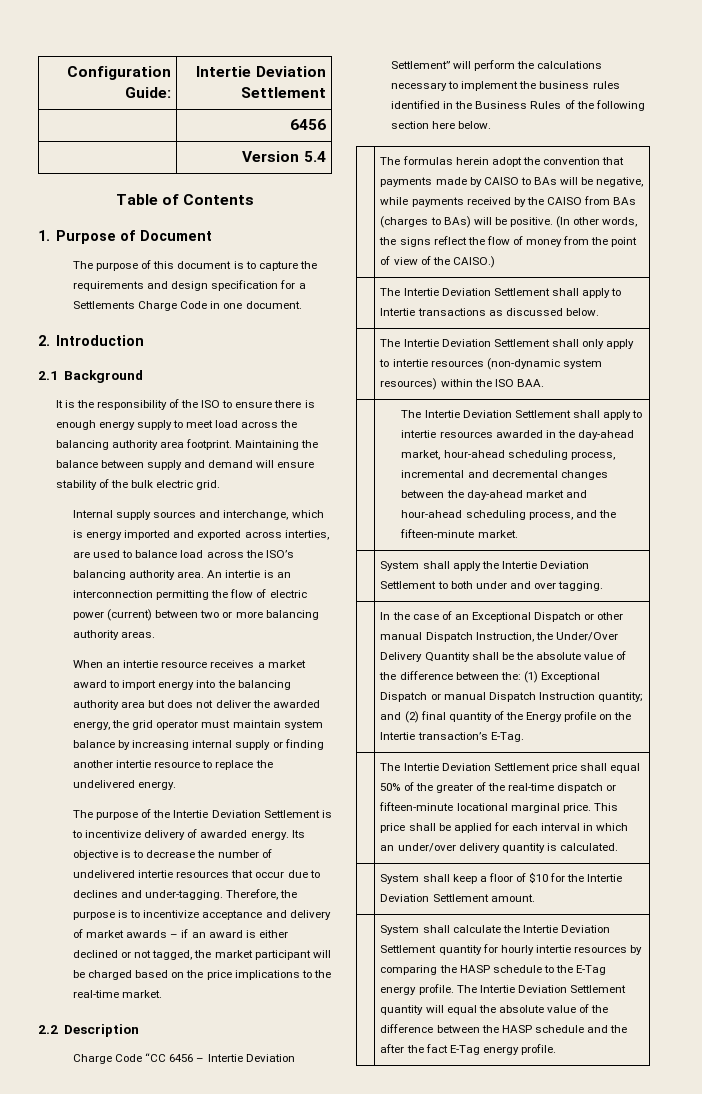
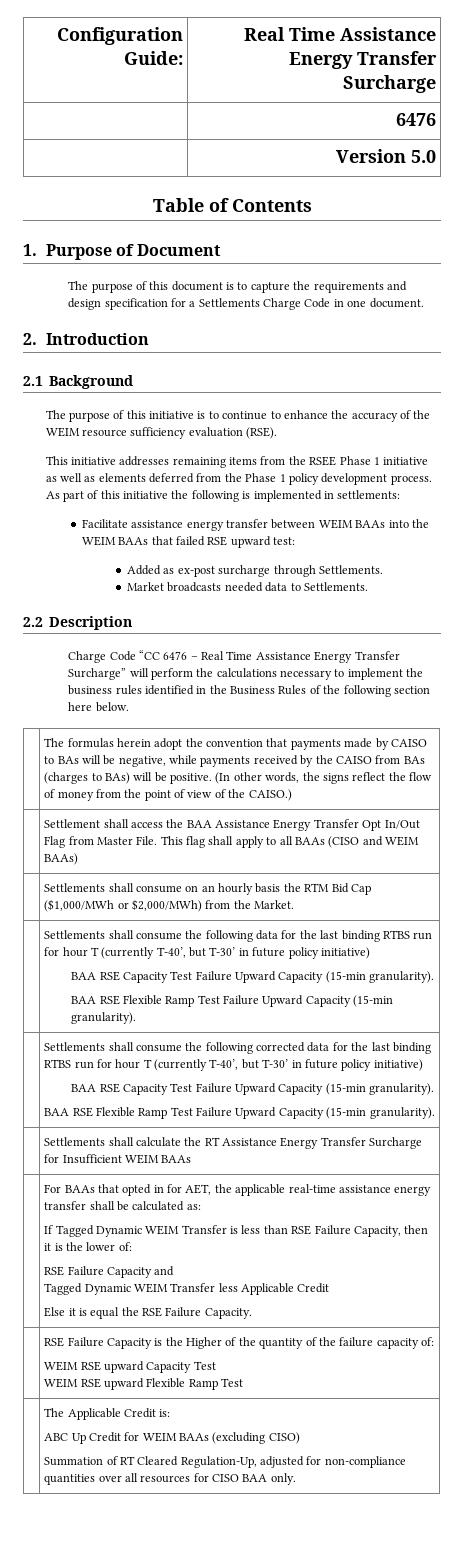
[196,66,326,77] [240,87,326,98] [289,119,326,130] Intertie Deviation Settlement // | 6456 -> [243,27,436,41] [288,51,437,69] [342,75,436,93] [395,113,436,126] Real Time Assistance Energy Transfer Surcharge // | 6476
[303,151,326,162] 5.4 -> [410,150,436,163] 5.0
[55,399,315,410] [55,420,298,430] [55,439,319,450] [55,460,315,470] [55,479,221,490] [73,510,324,520] [73,530,329,540] [73,550,294,558] [73,570,291,580] [73,589,307,600] [73,609,319,621] [73,630,156,640] [73,660,306,668] [73,680,291,690] [73,700,320,710] [73,720,323,730] [73,739,324,750] [73,760,273,770] [73,780,177,790] [73,809,332,820] [72,829,305,840] [73,849,272,860] [73,870,320,878] [73,889,298,900] [73,910,331,920] [73,929,288,938] [73,950,331,960] [73,970,331,980] [73,990,163,998] It is the responsibility of the ISO to ensure there is enough energy supply to meet load across the balancing authority area footprint. Maintaining the balance between supply and demand will ensure stability of the bulk electric grid. // Internal supply sources and interchange, which is energy imported and exported across interties, are used to balance load across the ISO’s balancing authority area. An intertie is an interconnection permitting the flow of electric power (current) between two or more balancing authority areas. // When an intertie resource receives a market award to import energy into the balancing authority area but does not deliver the awarded energy, the grid operator must maintain system balance by increasing internal supply or finding another intertie resource to replace the undelivered energy. // The purpose of the Intertie Deviation Settlement is to incentivize delivery of awarded energy. Its objective is to decrease the number of undelivered intertie resources that occur due to declines and under-tagging. Therefore, the purpose is to incentivize acceptance and delivery of market awards – if an award is either declined or not tagged, the market participant will be charged based on the price implications to the real-time market. -> [45,410,431,422] [45,427,278,439] [45,456,429,468] [45,473,432,485] [45,490,401,502] [81,519,429,531] [81,536,296,548] [127,565,383,577] [127,582,368,592] The purpose of this initiative is to continue to enhance the accuracy of the WEIM resource sufficiency evaluation (RSE). // This initiative addresses remaining items from the RSEE Phase 1 initiative as well as elements deferred from the Phase 1 policy development process. As part of this initiative the following is implemented in settlements: // Facilitate assistance energy transfer between WEIM BAAs into the WEIM BAAs that failed RSE upward test: // Added as ex-post surcharge through Settlements. // Market broadcasts needed data to Settlements.
[169,1054,295,1062] [391,61,451,69] 6456 – Intertie Deviation Settlement” -> [163,651,400,663] [68,668,127,680] 6476 – Real Time Assistance Energy Transfer Surcharge”
[380,288,622,298] [380,308,599,316] [380,339,635,349] [379,358,602,370] [380,378,544,390] [401,410,643,420] [401,430,634,440] [401,450,615,460] [401,470,608,480] [401,490,587,500] [401,510,616,520] [400,529,518,538] [380,561,589,571] [380,581,604,591] [380,611,624,622] [380,632,618,642] [380,651,627,662] [379,671,600,683] [380,692,643,702] [380,711,632,723] [380,732,524,742] [380,763,641,773] [380,782,617,793] [379,802,618,813] [380,822,629,833] [380,843,618,853] [380,872,623,884] [380,894,535,902] [380,925,610,935] [380,944,643,955] [380,965,607,975] [380,984,626,995] [380,1004,609,1015] [380,1024,628,1033] [380,1044,556,1055] The Intertie Deviation Settlement shall apply to Intertie transactions as discussed below. // | The Intertie Deviation Settlement shall only apply to intertie resources (non-dynamic system resources) within the ISO BAA. // | The Intertie Deviation Settlement shall apply to intertie resources awarded in the day-ahead market, hour-ahead scheduling process, incremental and decremental changes between the day-ahead market and hour-ahead scheduling process, and the fifteen-minute market. // | System shall apply the Intertie Deviation Settlement to both under and over tagging. // | In the case of an Exceptional Dispatch or other manual Dispatch Instruction, the Under/Over Delivery Quantity shall be the absolute value of the difference between the: (1) Exceptional Dispatch or manual Dispatch Instruction quantity; and (2) final quantity of the Energy profile on the Intertie transaction’s E-Tag. // | The Intertie Deviation Settlement price shall equal 50% of the greater of the real-time dispatch or fifteen-minute locational marginal price. This price shall be applied for each interval in which an under/over delivery quantity is calculated. // | System shall keep a floor of $10 for the Intertie Deviation Settlement amount. // | System shall calculate the Intertie Deviation Settlement quantity for hourly intertie resources by comparing the HASP schedule to the E-Tag energy profile. The Intertie Deviation Settlement quantity will equal the absolute value of the difference between the HASP schedule and the after the fact E-Tag energy profile. -> [44,819,420,831] [44,836,420,848] [44,853,79,865] [44,883,371,895] [44,899,295,912] [44,930,433,942] [44,947,370,959] [71,971,435,983] [71,995,394,1007] [71,1012,137,1024] [44,1042,431,1054] [44,1059,423,1071] [71,1083,435,1095] [44,1107,435,1119] [44,1137,423,1149] [44,1154,192,1164] [44,1184,432,1196] [44,1201,201,1211] [44,1225,429,1237] [44,1242,132,1251] [44,1266,175,1278] [44,1283,330,1295] [44,1307,252,1319] [44,1337,435,1349] [44,1361,216,1373] [44,1378,244,1390] [44,1408,171,1420] [44,1432,300,1444] [44,1456,406,1468] [44,1473,296,1485] Settlement shall access the BAA Assistance Energy Transfer Opt In/Out Flag from Master File. This flag shall apply to all BAAs (CISO and WEIM BAAs) // | Settlements shall consume on an hourly basis the RTM Bid Cap ($1,000/MWh or $2,000/MWh) from the Market. // | Settlements shall consume the following data for the last binding RTBS run for hour T (currently T-40’, but T-30’ in future policy initiative) // BAA RSE Capacity Test Failure Upward Capacity (15-min granularity). // BAA RSE Flexible Ramp Test Failure Upward Capacity (15-min granularity). // | Settlements shall consume the following corrected data for the last binding RTBS run for hour T (currently T-40’, but T-30’ in future policy initiative) // BAA RSE Capacity Test Failure Upward Capacity (15-min granularity). // BAA RSE Flexible Ramp Test Failure Upward Capacity (15-min granularity). // | Settlements shall calculate the RT Assistance Energy Transfer Surcharge for Insufficient WEIM BAAs // | For BAAs that opted in for AET, the applicable real-time assistance energy transfer shall be calculated as: // If Tagged Dynamic WEIM Transfer is less than RSE Failure Capacity, then it is the lower of: // RSE Failure Capacity and // Tagged Dynamic WEIM Transfer less Applicable Credit // Else it is equal the RSE Failure Capacity. // | RSE Failure Capacity is the Higher of the quantity of the failure capacity of: // WEIM RSE upward Capacity Test // WEIM RSE upward Flexible Ramp Test // | The Applicable Credit is: // ABC Up Credit for WEIM BAAs (excluding CISO) // Summation of RT Cleared Regulation-Up, adjusted for non-compliance quantities over all resources for CISO BAA only.

